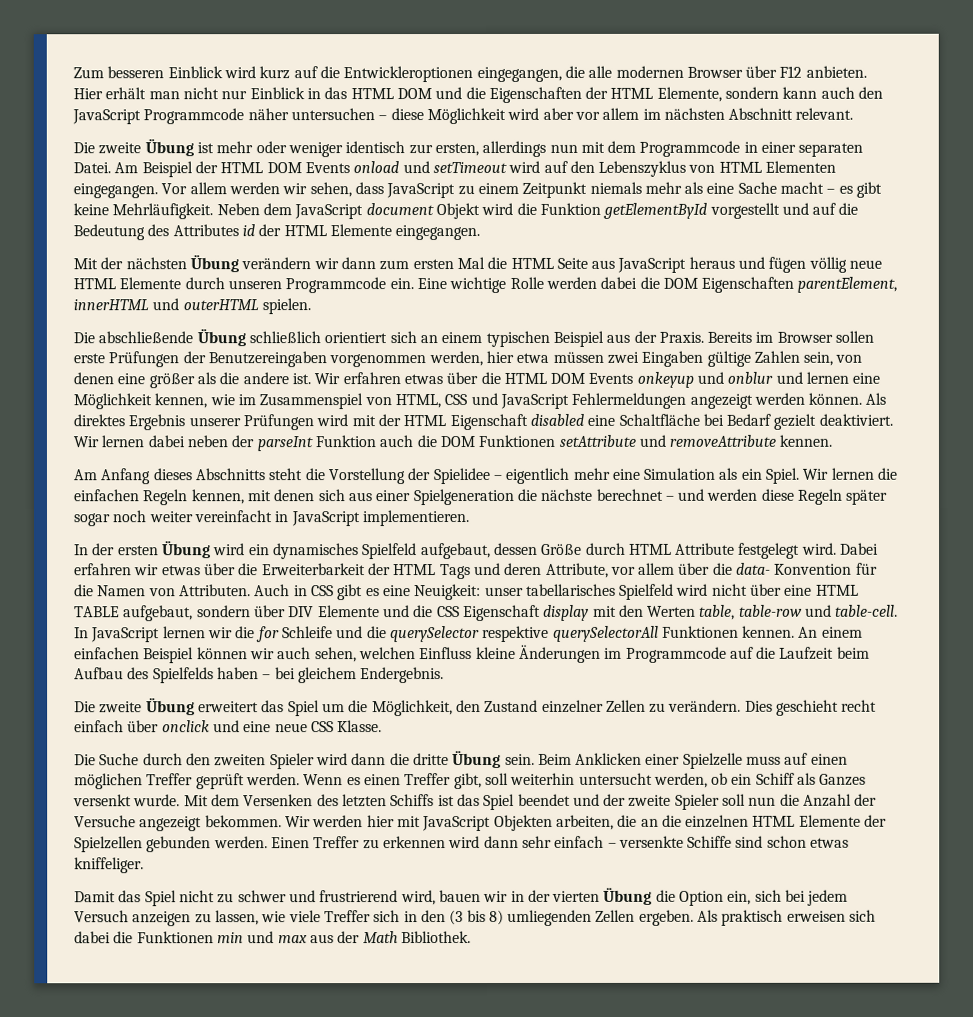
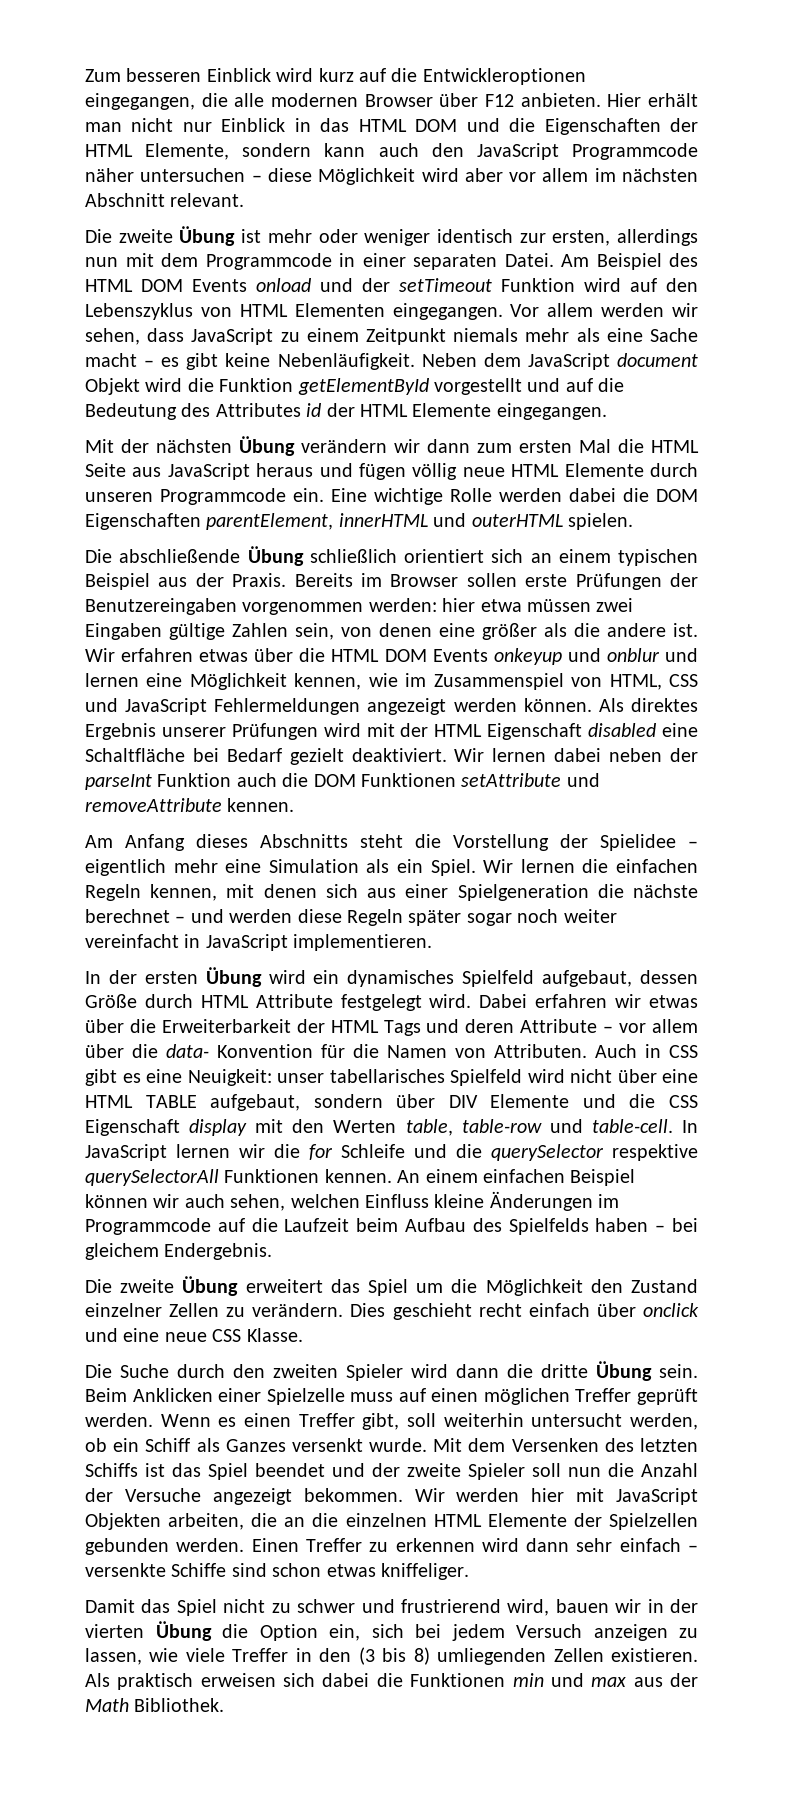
[194,161,218,174] der -> [669,253,698,267] des
[432,161,507,174] setTimeout -> [362,278,575,292] der setTimeout Funktion
[112,203,214,220] Mehrläufigkeit. -> [277,353,415,370] Nebenläufigkeit.
[428,351,483,367] werden, -> [368,598,437,612] werden:
[545,562,609,578] Attribute, -> [520,1019,614,1033] Attribute –
[371,700,453,717] Möglichkeit, -> [485,1279,583,1296] Möglichkeit
[373,910,401,923] sich -> (289, 1655) none
[638,909,694,926] ergeben. -> [611,1648,698,1662] existieren.

